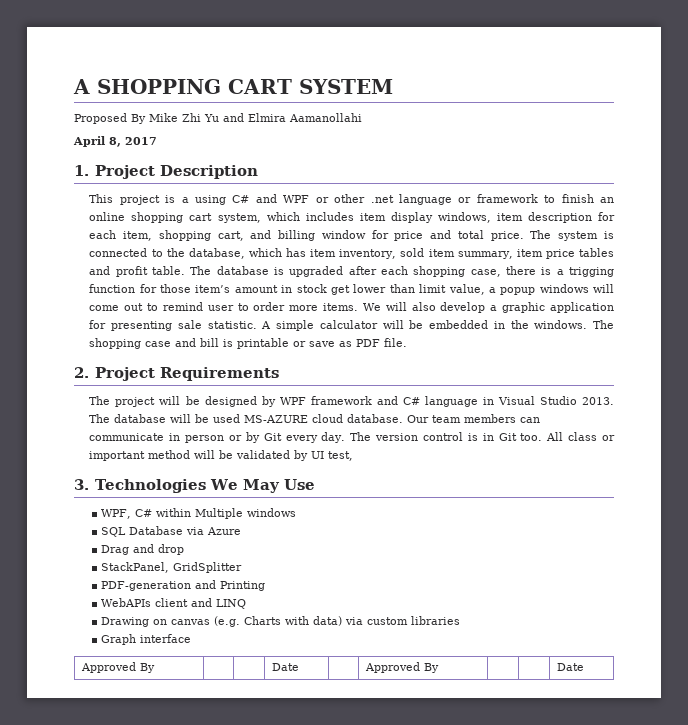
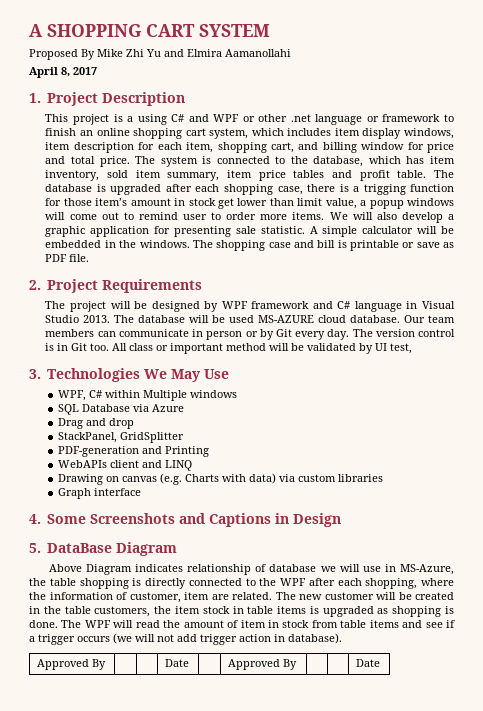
(192, 638) none -> [29,513,341,527] [29,542,177,556] [48,564,454,575] [29,578,454,589] [29,592,454,603] [29,606,454,617] [29,620,455,628] [29,633,342,645] // 4. Some Screenshots and Captions in Design // 5. DataBase Diagram // Above Diagram indicates relationship of database we will use in MS-Azure, the table shopping is directly connected to the WPF after each shopping, where the information of customer, item are related. The new customer will be created in the table customers, the item stock in table items is upgraded as shopping is done. The WPF will read the amount of item in stock from table items and see if a trigger occurs (we will not add trigger action in database).

